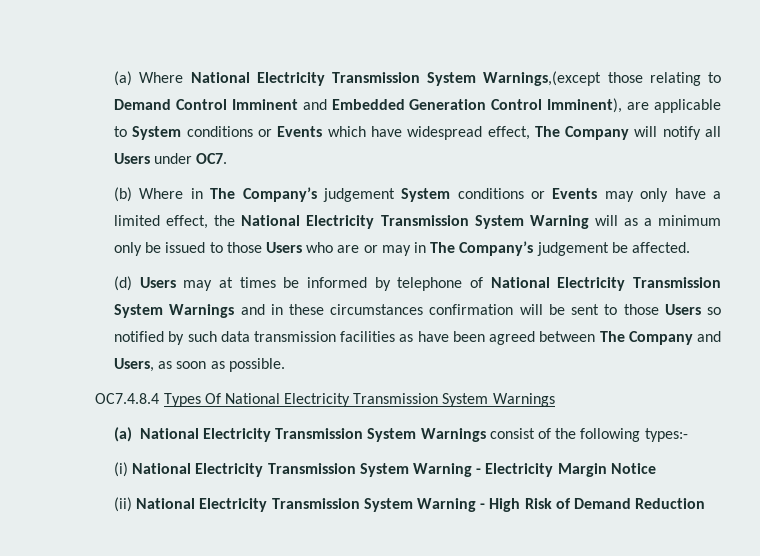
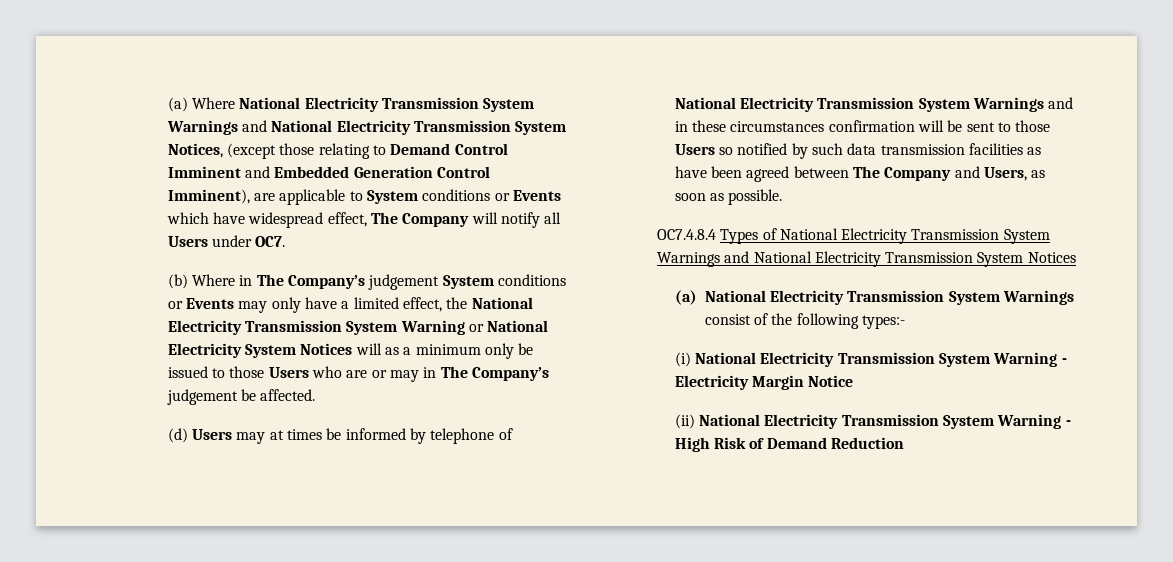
[483,71,602,86] Warnings,(except -> [166,120,567,135] [167,143,277,159] Warnings and National Electricity Transmission System Notices, (except
(589, 222) none -> [469,320,549,332] [167,343,353,358] or National Electricity System Notices
[204,393,555,407] Of National Electricity Transmission System Warnings -> [762,228,1050,244] [656,251,1076,267] of National Electricity Transmission System Warnings and National Electricity Transmission System Notices

